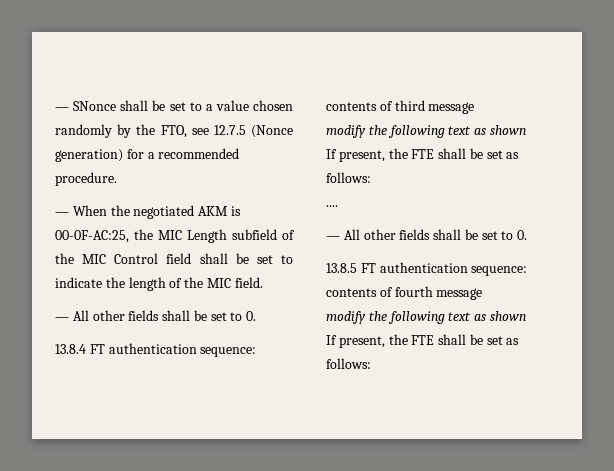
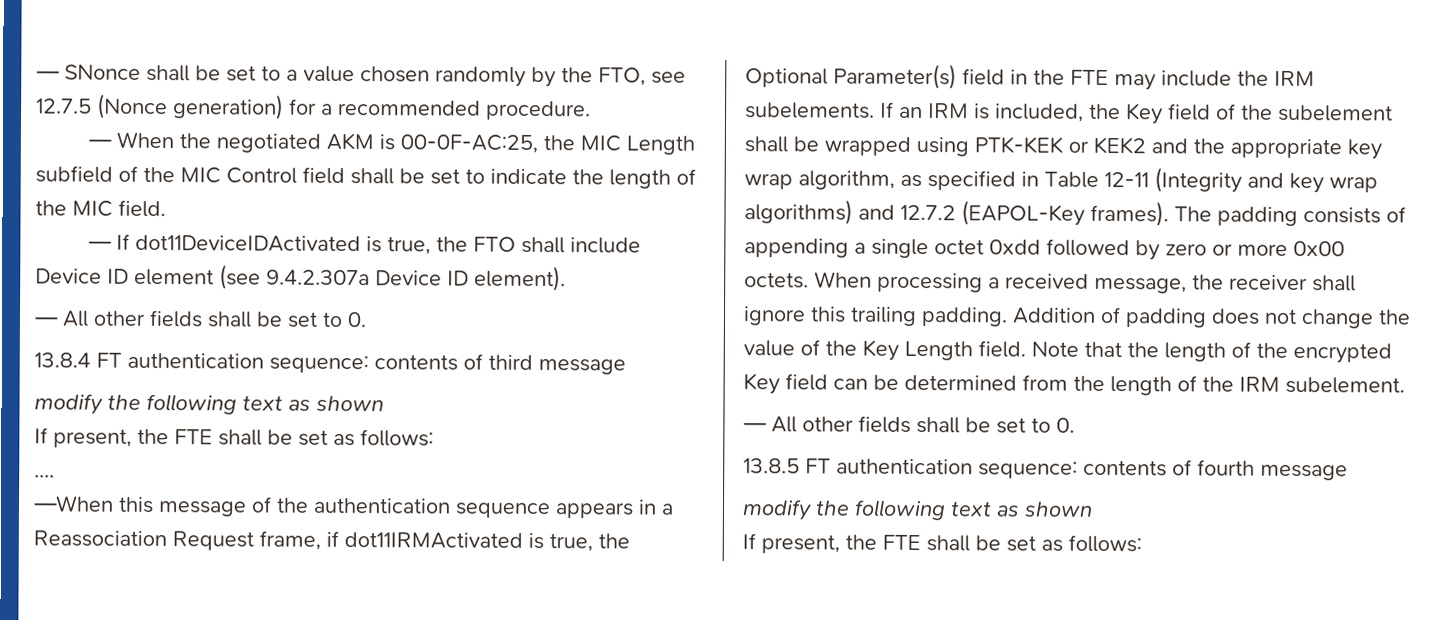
(263, 282) none -> [87,233,641,255] [35,264,566,292] // — If dot11DeviceIDActivated is true, the FTO shall include Device ID element (see 9.4.2.307a Device ID element).
(338, 206) none -> [33,495,674,519] [33,530,630,552] [745,63,1315,91] [745,101,1393,125] [744,136,1382,160] [744,167,1378,194] [744,199,1406,227] [744,238,1345,261] [744,271,1356,294] [743,306,1411,329] [743,339,1392,364] [743,373,1405,396] // —When this message of the authentication sequence appears in a Reassociation Request frame, if dot11IRMActivated is true, the Optional Parameter(s) field in the FTE may include the IRM subelements. If an IRM is included, the Key field of the subelement shall be wrapped using PTK-KEK or KEK2 and the appropriate key wrap algorithm, as specified in Table 12-11 (Integrity and key wrap algorithms) and 12.7.2 (EAPOL-Key frames). The padding consists of appending a single octet 0xdd followed by zero or more 0x00 octets. When processing a received message, the receiver shall ignore this trailing padding. Addition of padding does not change the value of the Key Length field. Note that the length of the encrypted Key field can be determined from the length of the IRM subelement.

